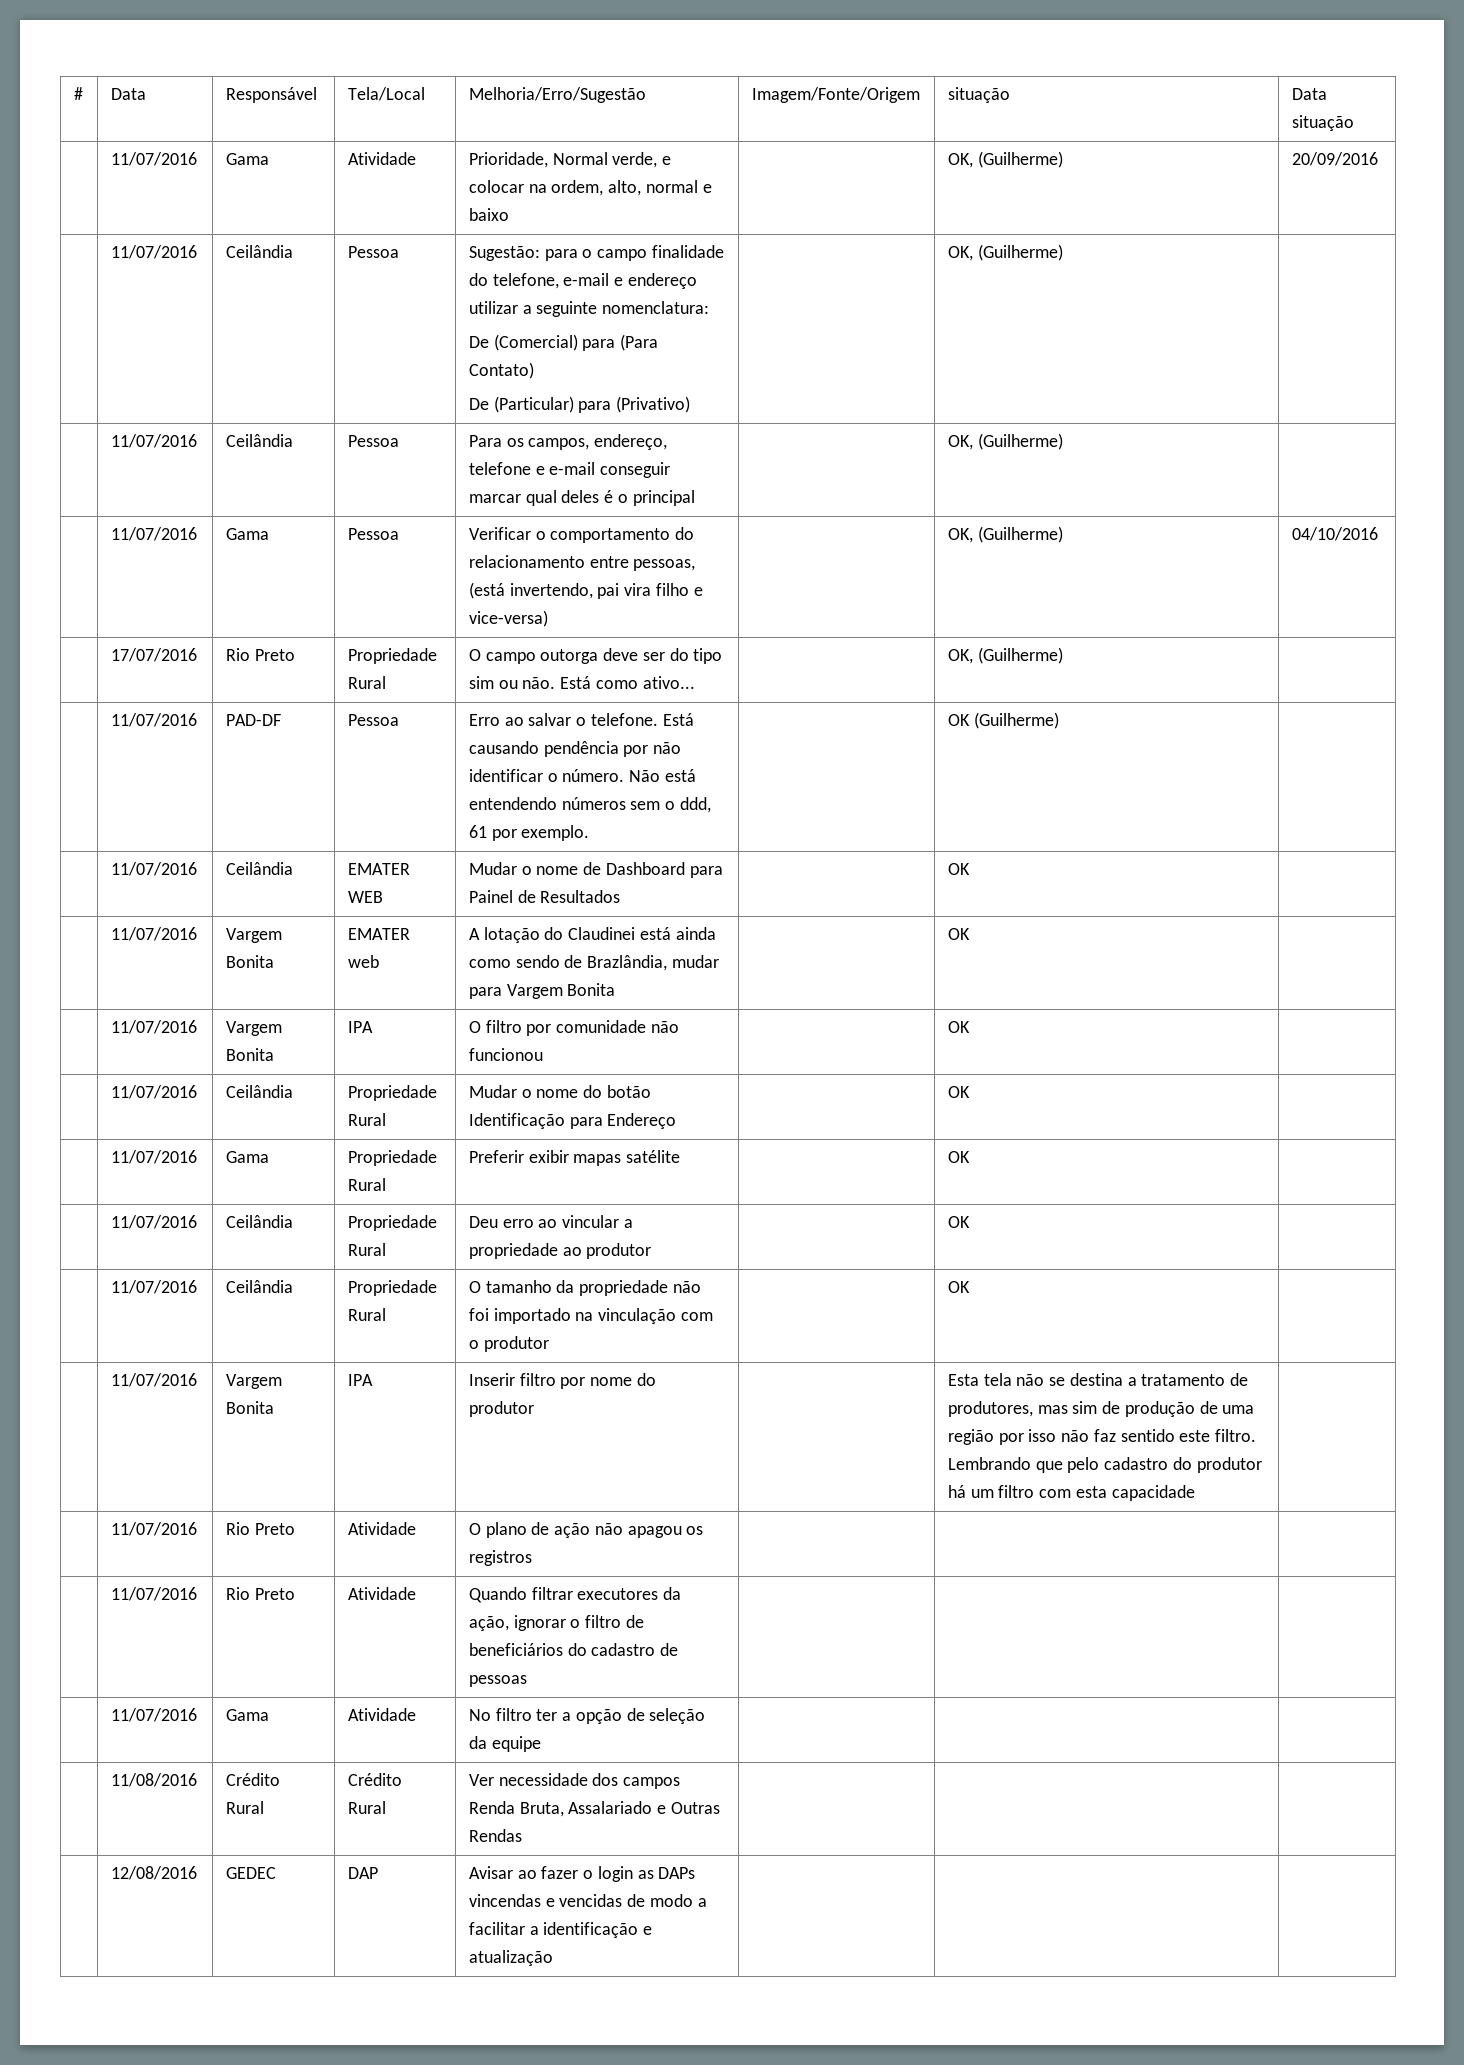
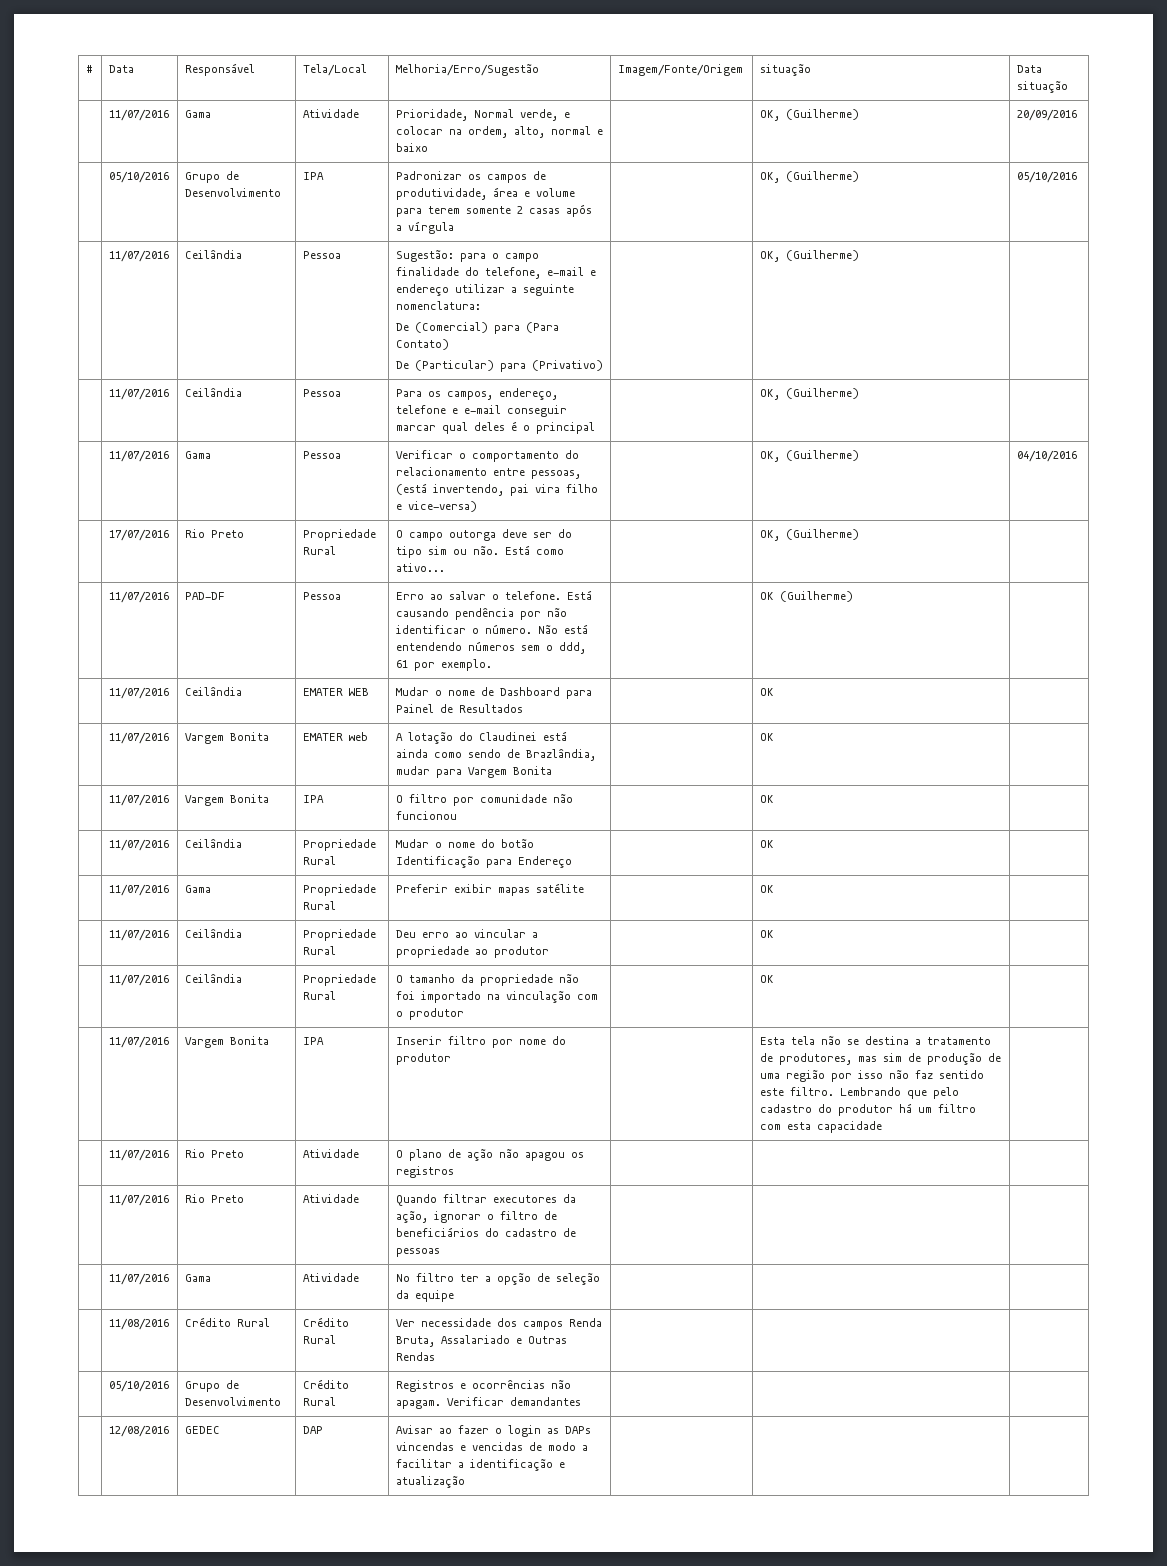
(1378, 159) none -> [108,171,169,183] [184,171,239,183] [184,188,281,197] [302,172,324,180] [395,171,546,183] [395,187,575,200] [395,204,592,217] [395,221,454,234] [759,171,859,183] [1016,171,1077,183] // | 05/10/2016 | Grupo de Desenvolvimento | IPA | Padronizar os campos de produtividade, área e volume para terem somente 2 casas após a vírgula | | OK, (Guilherme) | 05/10/2016
(522, 1835) none -> [108,1380,169,1392] [184,1380,239,1392] [184,1397,281,1406] [302,1379,349,1389] [302,1397,336,1406] [395,1379,571,1392] [395,1397,581,1409] // | 05/10/2016 | Grupo de Desenvolvimento | Crédito Rural | Registros e ocorrências não apagam. Verificar demandantes | | |

